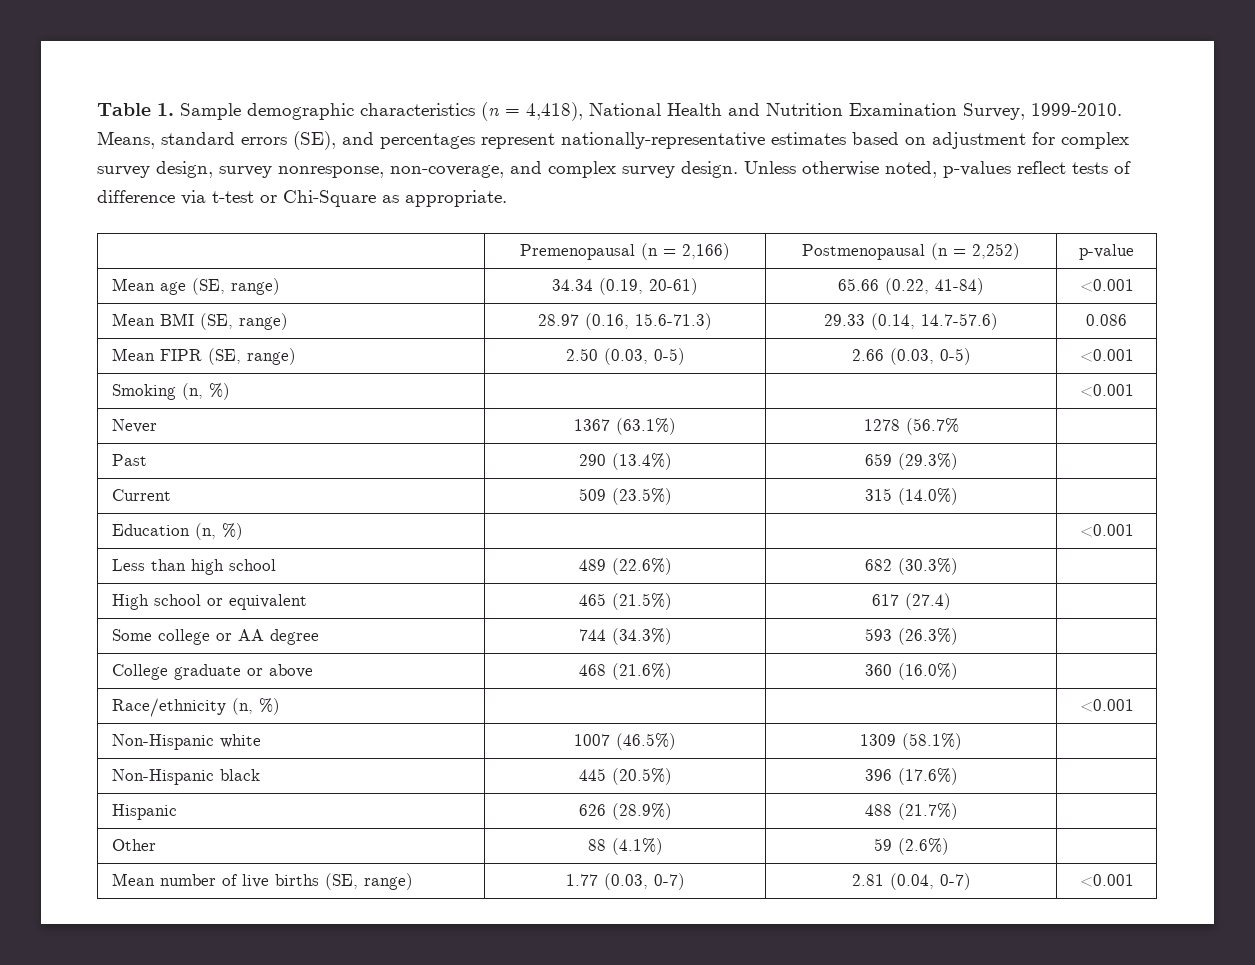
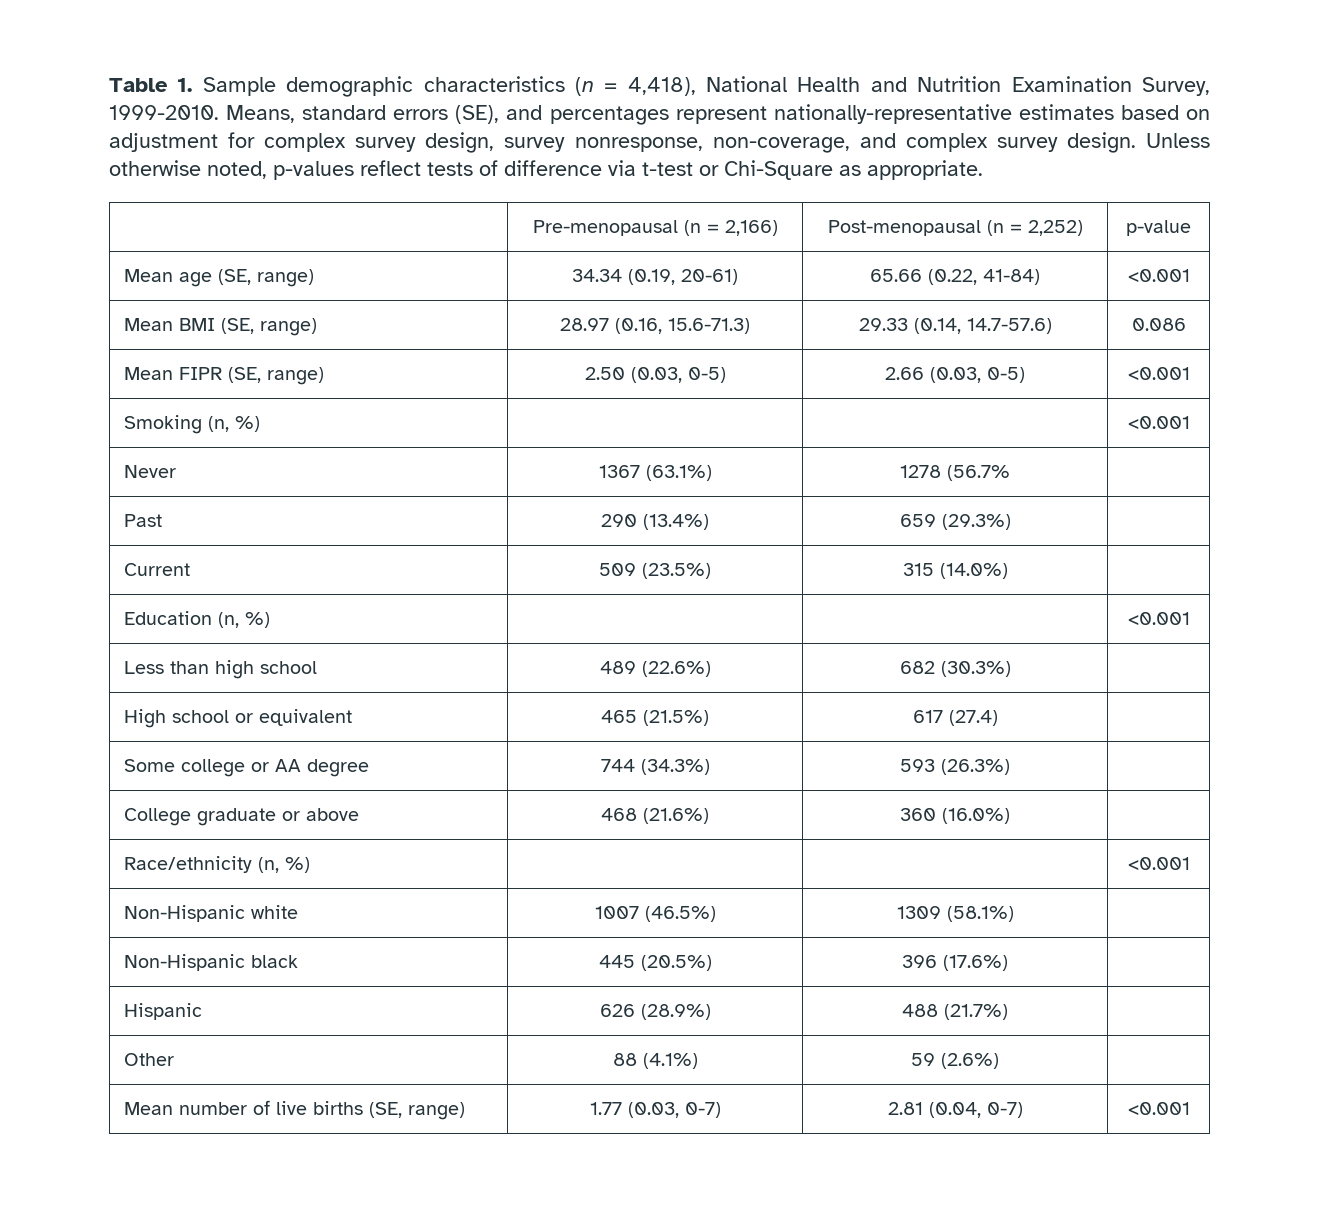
[520,244,635,260] Premenopausal -> [532,220,678,236] Pre-menopausal
[802,244,925,260] Postmenopausal -> [827,220,981,236] Post-menopausal

